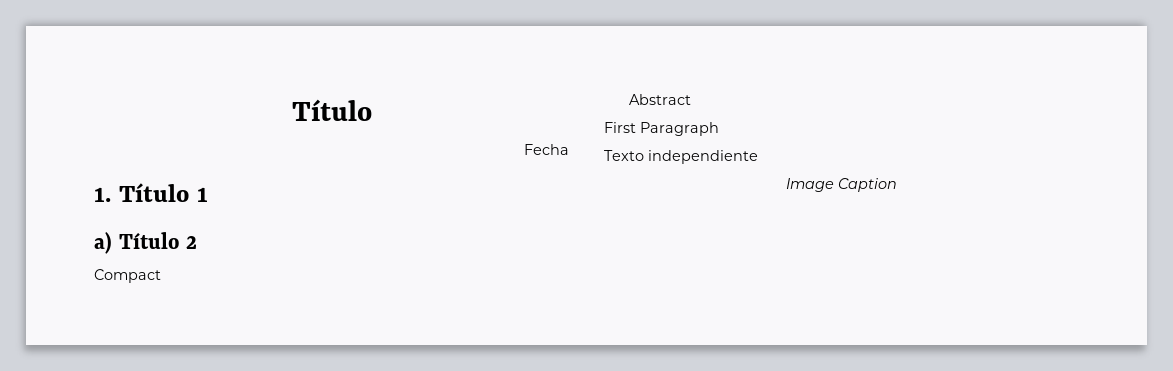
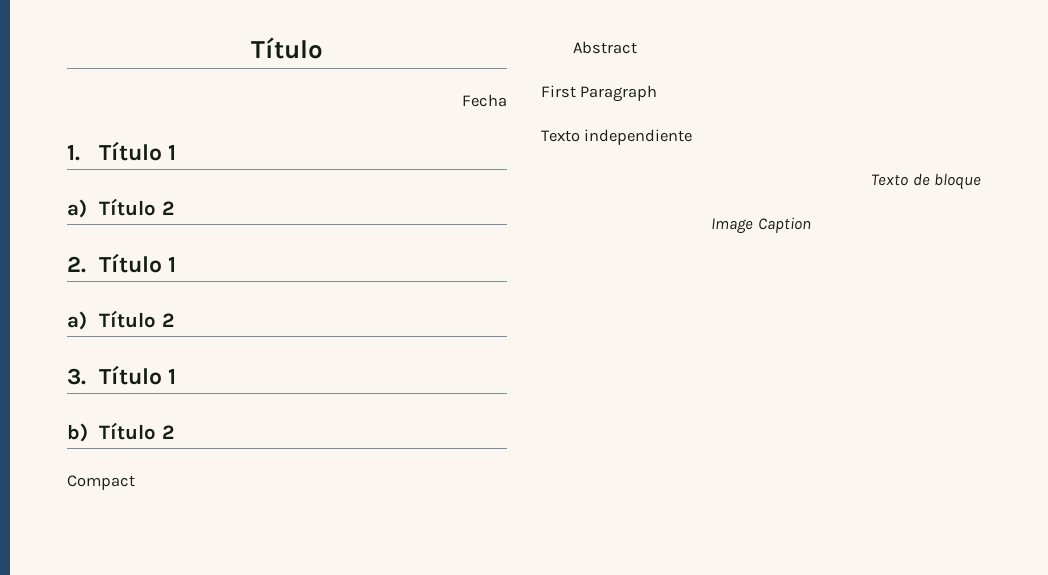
[94,232,112,254] // a) -> [67,198,174,218] [67,253,177,273] [67,310,174,330] [67,365,177,385] [67,423,88,442] // a) Título 2 // 2. Título 1 // a) Título 2 // 3. Título 1 // b)
(758, 157) none -> [871,173,981,190] // Texto de bloque

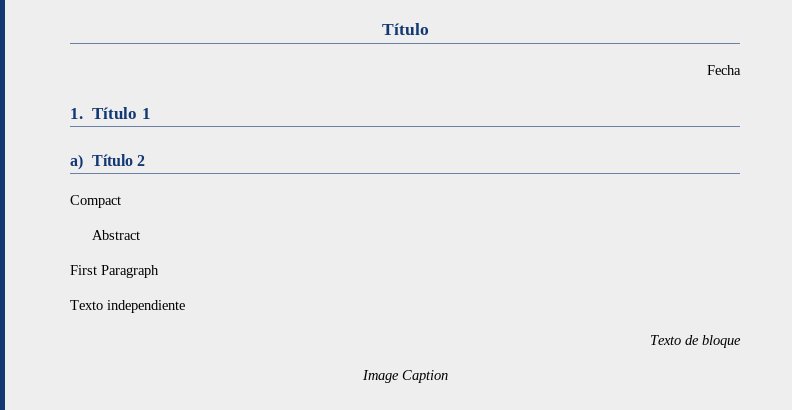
[67,198,174,218] [67,253,177,273] [67,310,174,330] [67,365,177,385] [67,423,88,442] // a) Título 2 // 2. Título 1 // a) Título 2 // 3. Título 1 // b) -> [70,154,83,170] // a)

